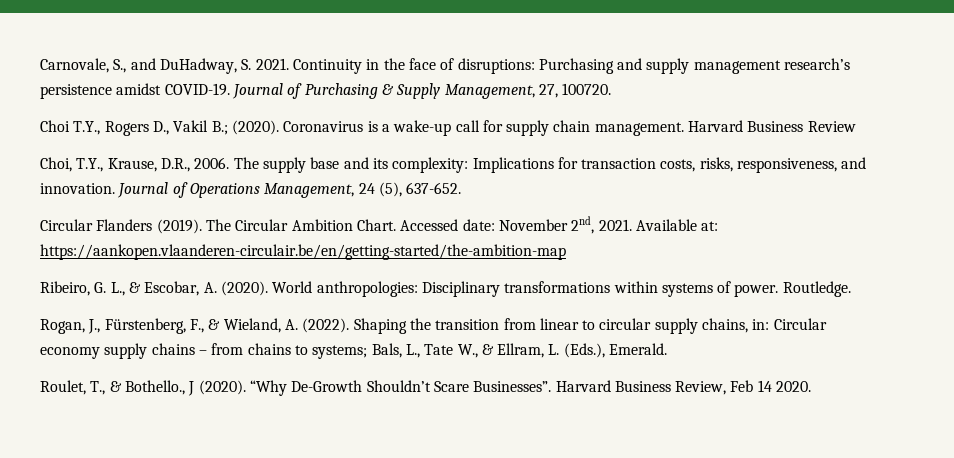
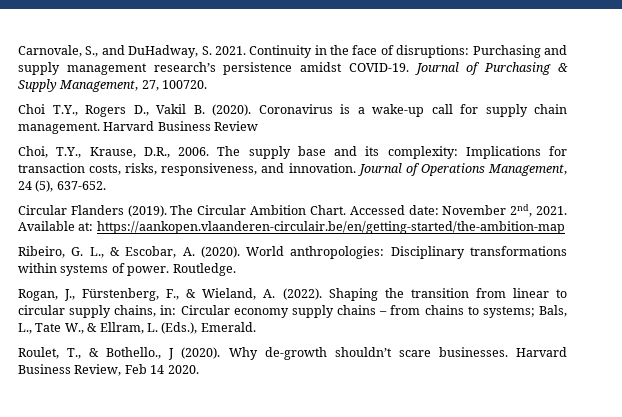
[211,121,228,135] B.; -> [193,105,205,114] B.
[249,380,552,396] “Why De-Growth Shouldn’t Scare Businesses”. -> [228,347,508,360] Why de-growth shouldn’t scare businesses.

